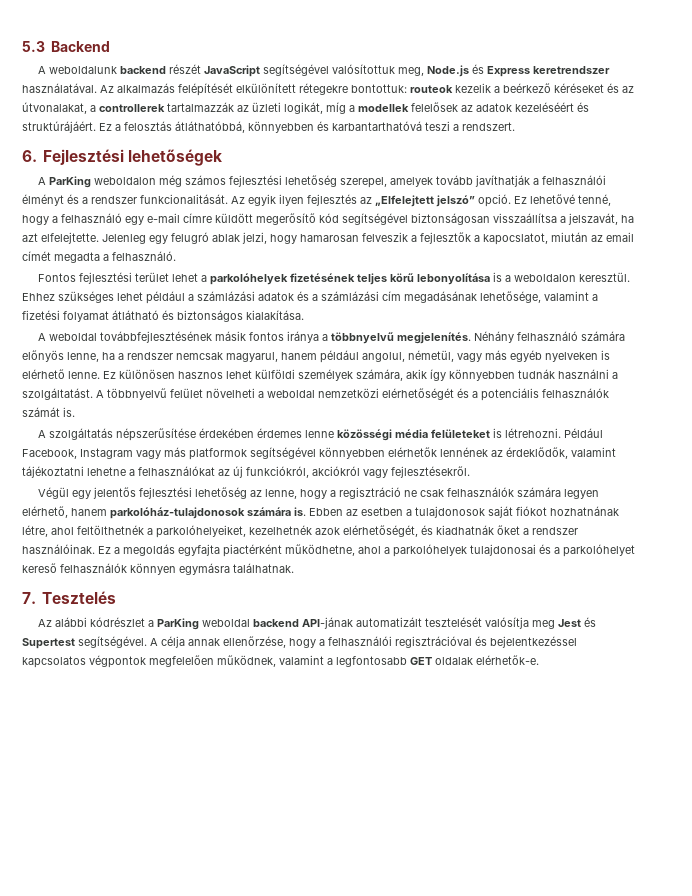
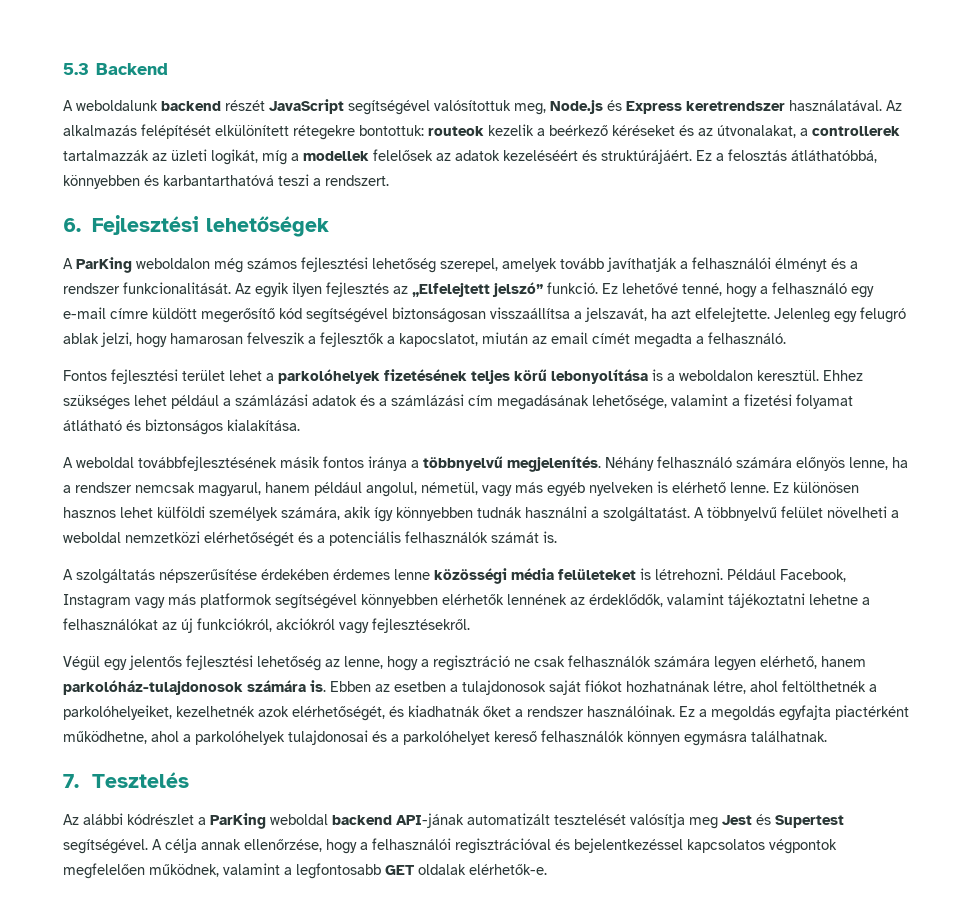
[478,194,511,207] opció. -> [547,282,598,294] funkció.

